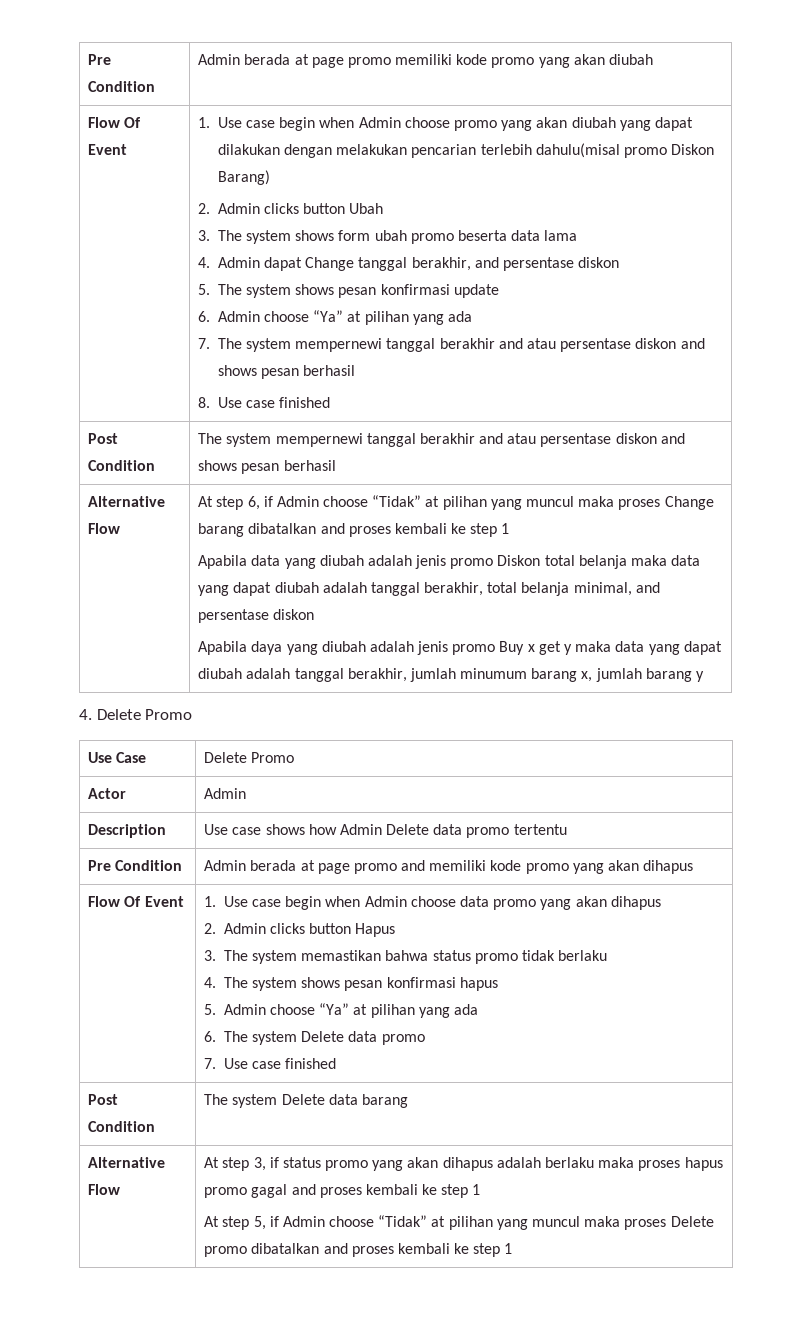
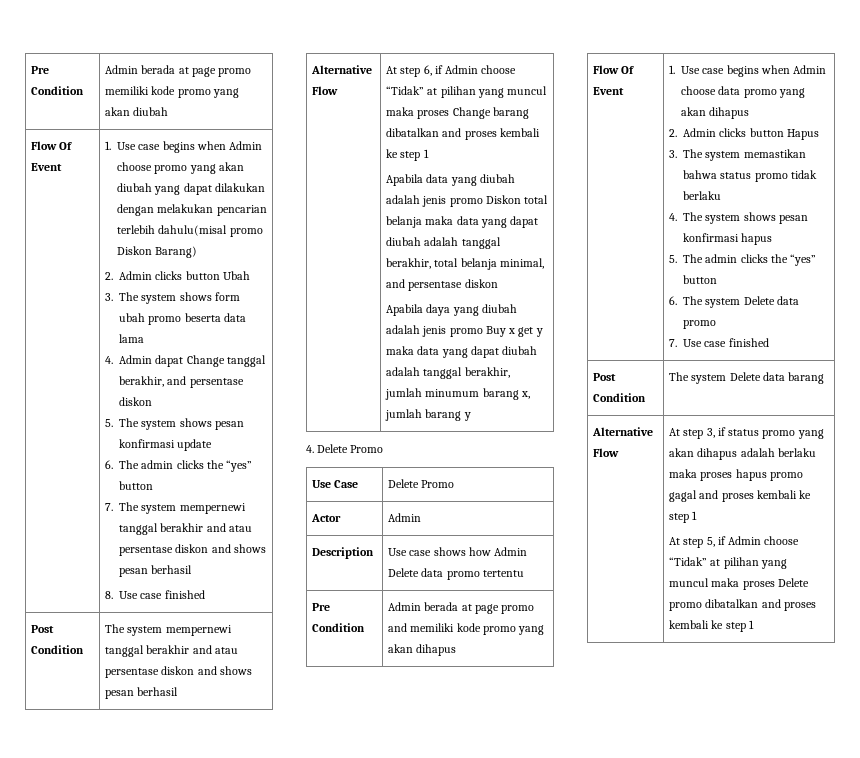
[279,117,316,131] begin -> [162,141,195,153] begins
[217,310,472,325] Admin choose “Ya” at pilihan yang ada -> [119,460,253,472] [119,481,154,490] The admin clicks the “yes” button
[285,896,322,910] begin -> [726,65,759,77] begins
[223,1003,478,1018] Admin choose “Ya” at pilihan yang ada -> [683,254,817,266] [683,275,718,284] The admin clicks the “yes” button

